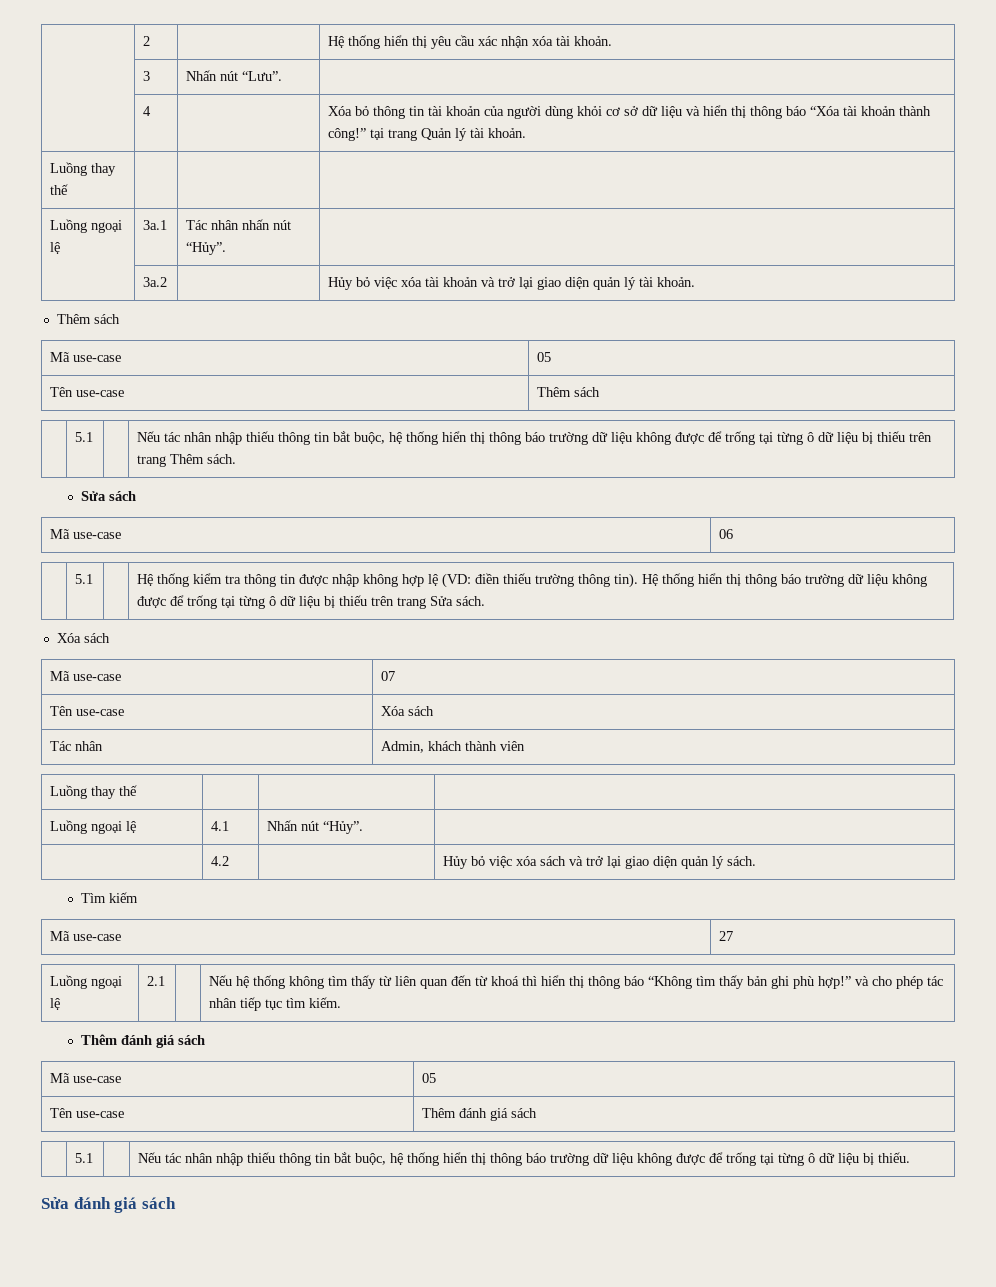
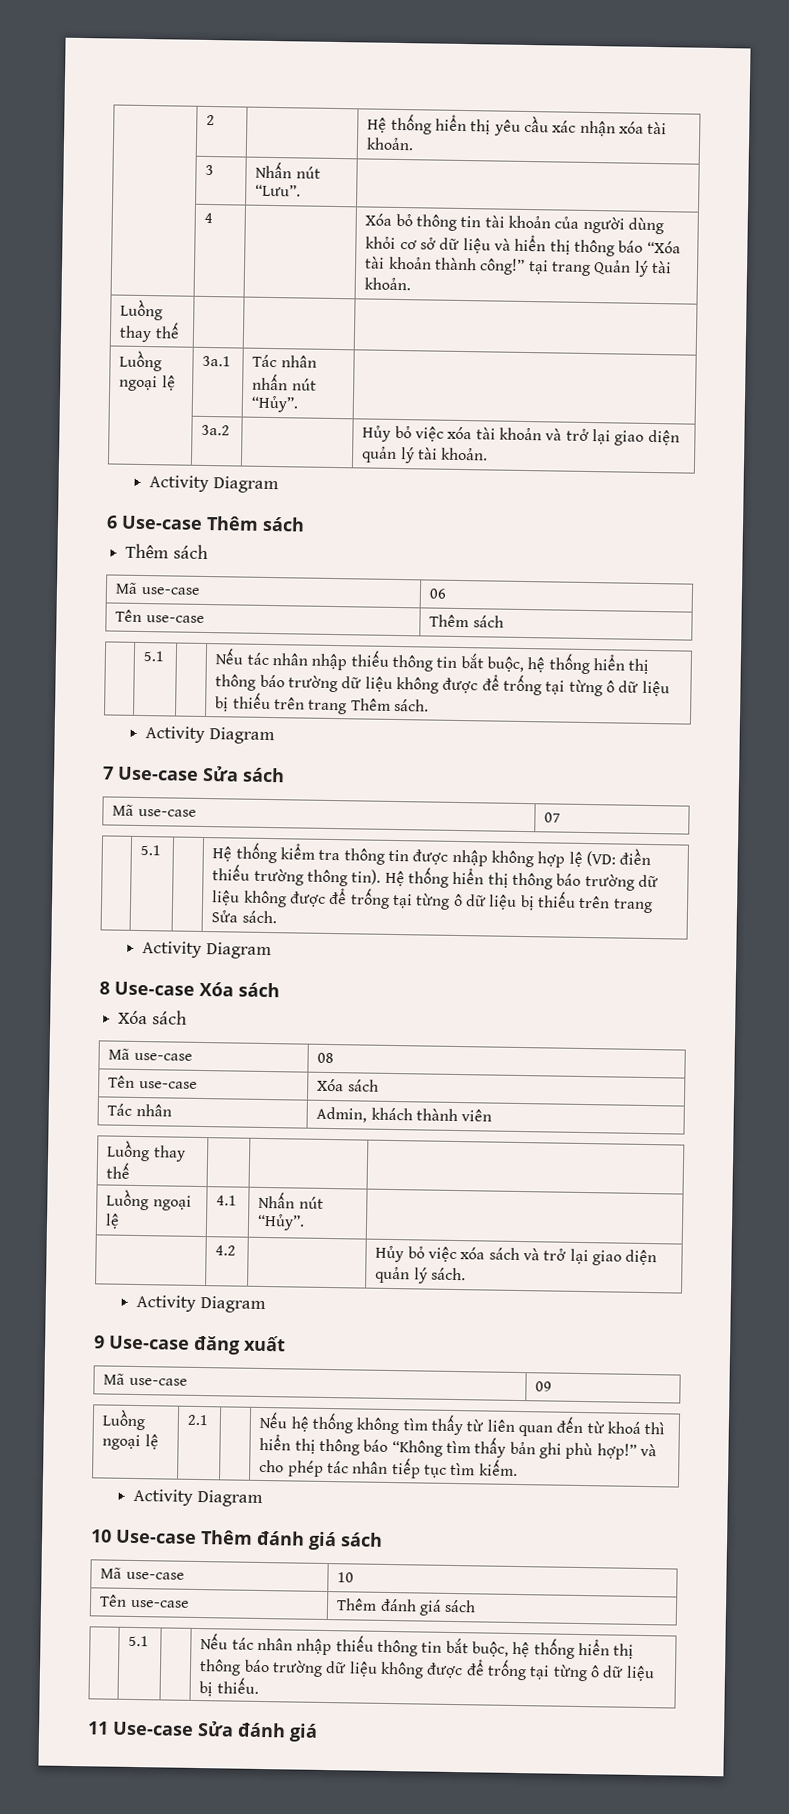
(696, 282) none -> [149,475,279,494] [106,515,305,532] // Activity Diagram // 6 Use-case Thêm sách
[537,352,552,362] 05 -> [429,588,448,599] 06
(237, 459) none -> [145,726,275,745] [102,766,199,781] Activity Diagram // 7 Use-case
[719,529,734,539] 06 -> [544,812,562,823] 07
(486, 601) none -> [142,941,272,960] [99,981,280,998] // Activity Diagram // 8 Use-case Xóa sách
[381,671,396,681] 07 -> [317,1052,335,1064] 08
[81,892,139,903] [50,931,122,941] [719,931,734,941] Tìm kiếm // Mã use-case | 27 -> [136,1295,266,1314] [94,1335,286,1355] [103,1373,188,1386] [535,1381,553,1392] Activity Diagram // 9 Use-case đăng xuất // Mã use-case | 09
(342, 1002) none -> [133,1488,263,1508] [90,1529,197,1544] Activity Diagram // 10 Use-case
[422,1073,437,1083] 05 -> [337,1572,355,1583] 10
(911, 1157) none -> [87,1721,194,1736] 11 Use-case
[141,1197,176,1209] sách -> (318, 1732) none

